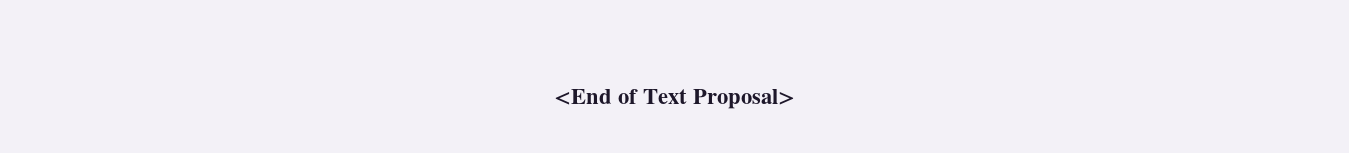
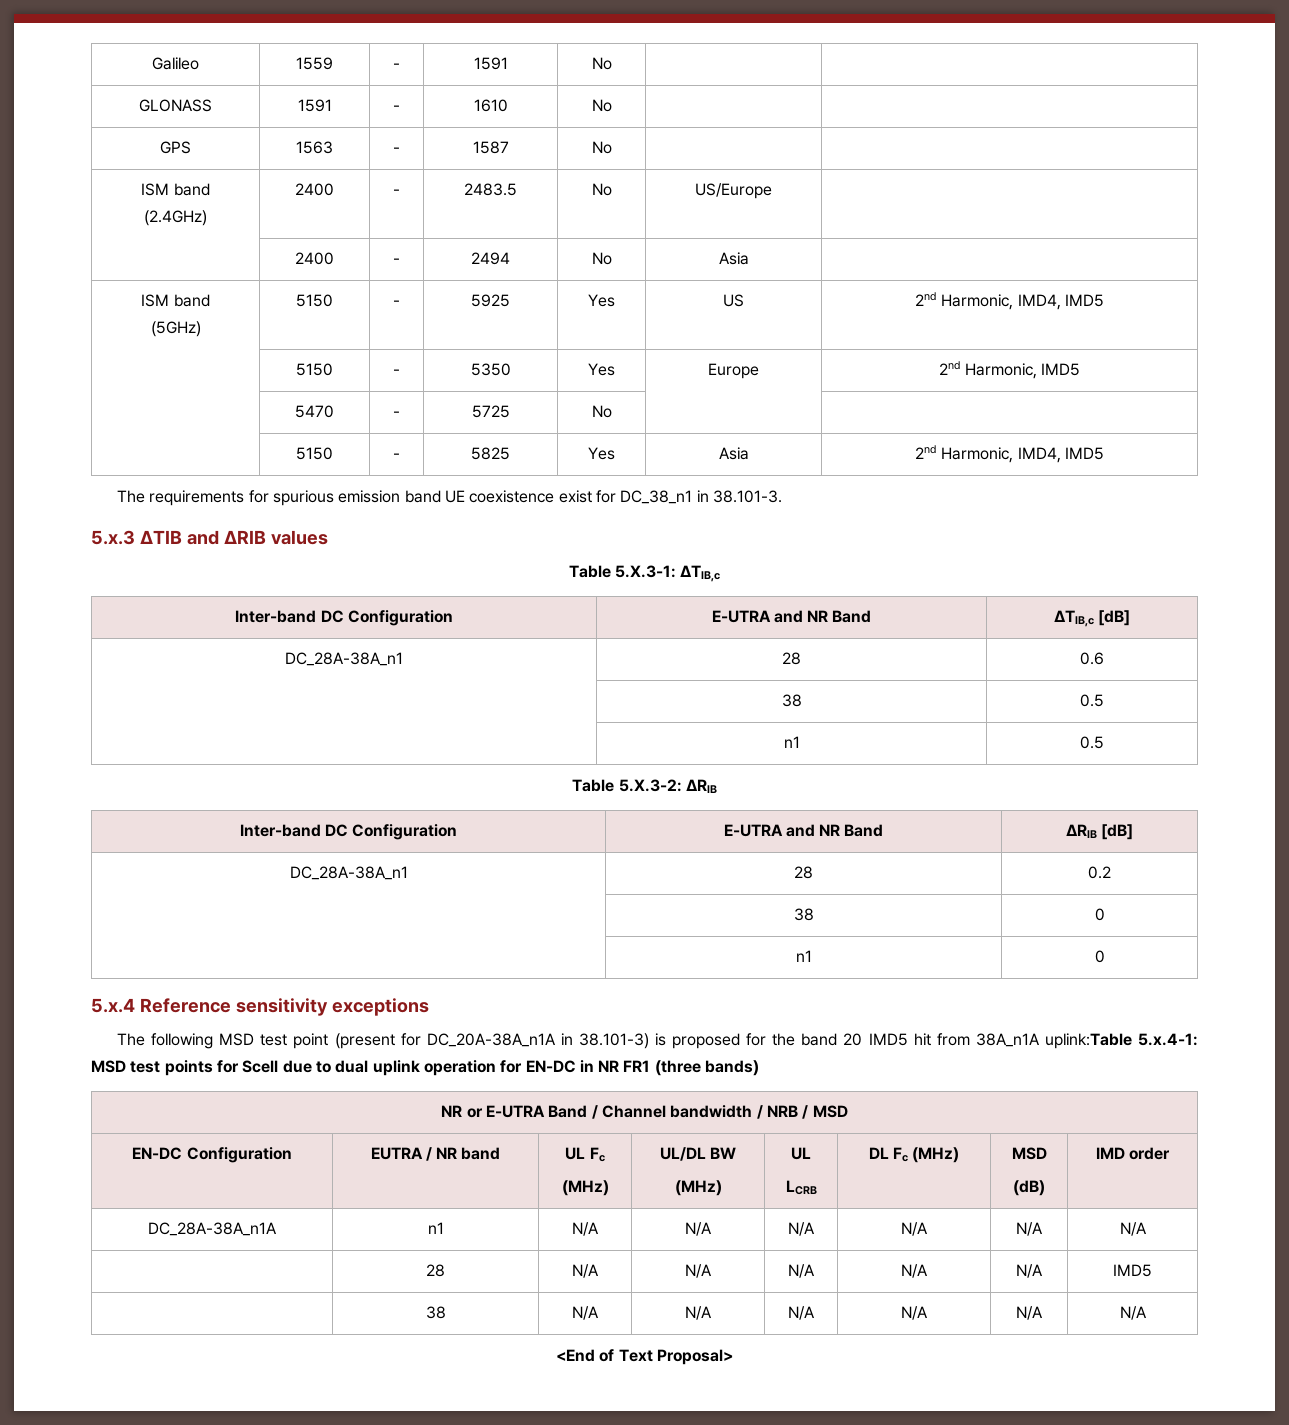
(553, 97) none -> [152,57,199,70] [296,57,333,70] [393,63,400,69] [473,57,508,70] [591,57,612,70] [139,99,212,112] [297,99,332,112] [393,105,400,111] [473,99,508,112] [591,99,612,112] [160,141,191,154] [296,141,333,154] [393,147,400,153] [472,141,509,154] [591,141,612,154] [141,183,210,196] [144,210,207,226] [295,183,334,196] [393,189,400,195] [464,183,517,196] [591,183,612,196] [695,183,772,199] [295,252,334,265] [393,258,400,264] [471,252,510,265] [591,252,612,265] [718,252,749,265] [141,294,210,307] [150,321,201,337] [296,294,333,307] [393,300,400,306] [471,294,510,307] [588,294,615,307] [723,294,744,307] [915,292,1104,310] [296,363,333,376] [393,369,400,375] [470,363,511,376] [588,363,615,376] [708,363,759,379] [938,361,1081,379] [295,405,334,418] [393,411,400,417] [471,405,510,418] [591,405,612,418] [296,447,333,460] [393,453,400,459] [471,447,510,460] [588,447,615,460] [718,447,749,460] [915,445,1104,463] [117,490,782,506] [91,530,328,545] [568,565,721,582] [235,610,453,626] [711,610,872,623] [1053,610,1131,627] [285,652,403,666] [782,652,801,665] [1080,652,1104,665] [781,694,802,707] [1080,694,1104,707] [783,736,800,748] [1080,736,1104,749] [572,779,717,793] [239,824,458,840] [723,824,884,837] [1065,824,1134,840] [289,866,408,880] [794,866,813,879] [1088,866,1111,879] [793,908,814,921] [1094,908,1105,921] [795,950,812,962] [1094,950,1105,963] [91,998,429,1016] [117,1033,1199,1049] [91,1060,760,1076] [441,1105,848,1119] [132,1147,292,1163] [370,1147,501,1161] [565,1147,605,1162] [561,1180,609,1196] [659,1147,737,1161] [674,1180,722,1196] [791,1147,811,1160] [785,1180,817,1195] [868,1147,960,1163] [1011,1147,1047,1160] [1013,1180,1045,1196] [1095,1147,1171,1160] [148,1222,277,1236] [427,1222,444,1234] [572,1222,599,1236] [685,1222,712,1236] [788,1222,815,1236] [901,1222,928,1236] [1016,1222,1043,1236] [1119,1222,1147,1236] [426,1264,445,1277] [572,1264,599,1278] [685,1264,712,1278] [788,1264,815,1278] [901,1264,928,1278] [1016,1264,1043,1278] [1113,1264,1152,1277] [425,1306,446,1319] [572,1306,599,1320] [685,1306,712,1320] [788,1306,815,1320] [901,1306,928,1320] [1016,1306,1043,1320] [1119,1306,1147,1320] Galileo | 1559 | - | 1591 | No | | // GLONASS | 1591 | - | 1610 | No | | // GPS | 1563 | - | 1587 | No | | // ISM band // (2.4GHz) | 2400 | - | 2483.5 | No | US/Europe | // | 2400 | - | 2494 | No | Asia | // ISM band // (5GHz) | 5150 | - | 5925 | Yes | US | 2nd Harmonic, IMD4, IMD5 // | 5150 | - | 5350 | Yes | Europe | 2nd Harmonic, IMD5 // | 5470 | - | 5725 | No | | // | 5150 | - | 5825 | Yes | Asia | 2nd Harmonic, IMD4, IMD5 // The requirements for spurious emission band UE coexistence exist for DC_38_n1 in 38.101-3. // 5.x.3 ∆TIB and ∆RIB values // Table 5.X.3-1: ΔTIB,c // Inter-band DC Configuration | E-UTRA and NR Band | ΔTIB,c [dB] // DC_28A-38A_n1 | 28 | 0.6 // | 38 | 0.5 // | n1 | 0.5 // Table 5.X.3-2: ΔRIB // Inter-band DC Configuration | E-UTRA and NR Band | ΔRIB [dB] // DC_28A-38A_n1 | 28 | 0.2 // | 38 | 0 // | n1 | 0 // 5.x.4 Reference sensitivity exceptions // The following MSD test point (present for DC_20A-38A_n1A in 38.101-3) is proposed for the band 20 IMD5 hit from 38A_n1A uplink:Table 5.x.4-1: MSD test points for Scell due to dual uplink operation for EN-DC in NR FR1 (three bands) // NR or E-UTRA Band / Channel bandwidth / NRB / MSD // EN-DC Configuration | EUTRA / NR band | UL Fc // (MHz) | UL/DL BW // (MHz) | UL // LCRB | DL Fc (MHz) | MSD // (dB) | IMD order // DC_28A-38A_n1A | n1 | N/A | N/A | N/A | N/A | N/A | N/A // | 28 | N/A | N/A | N/A | N/A | N/A | IMD5 // | 38 | N/A | N/A | N/A | N/A | N/A | N/A //

